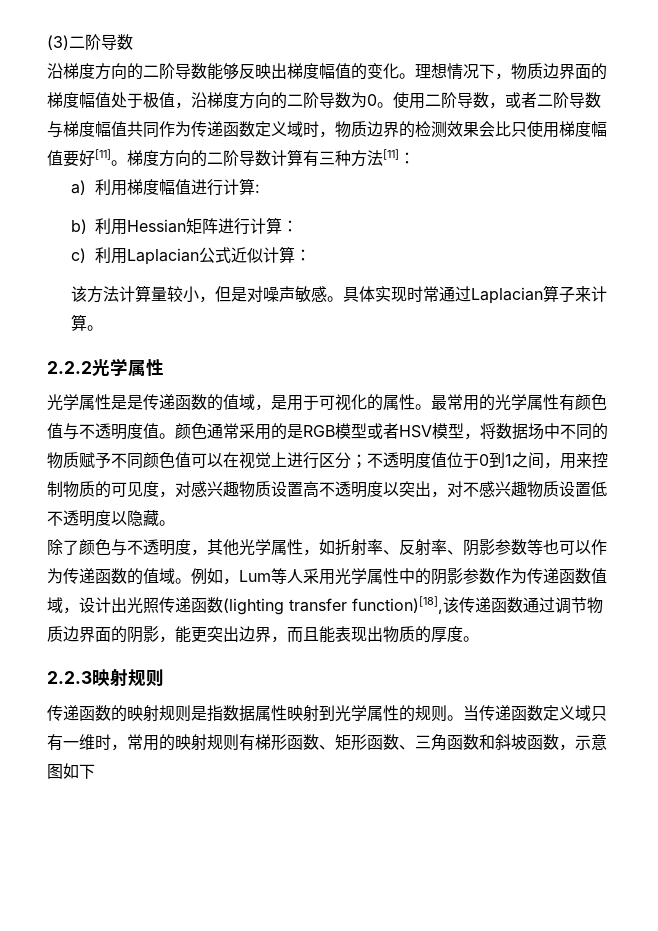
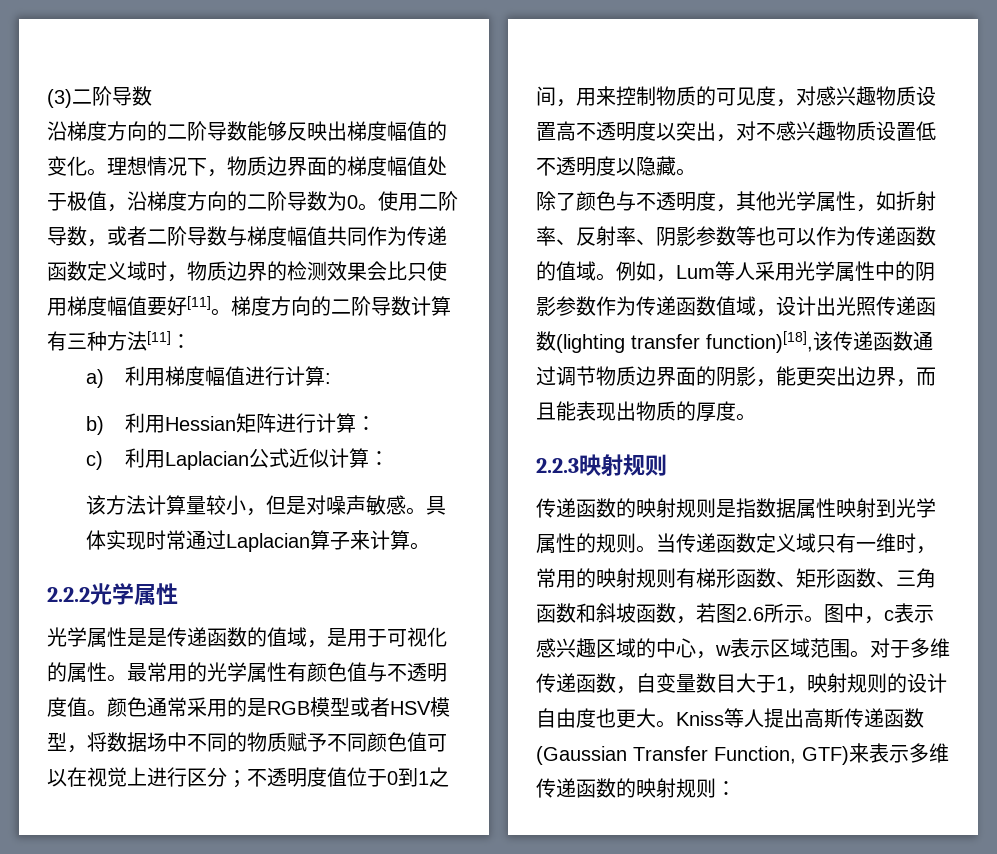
[575,734,607,750] [47,763,95,779] 示意图如下 -> [696,603,934,624] [536,638,950,659] [536,673,947,694] [536,708,924,728] [536,743,949,765] [536,778,736,798] 若图2.6所示。图中，c表示感兴趣区域的中心，w表示区域范围。对于多维传递函数，自变量数目大于1，映射规则的设计自由度也更大。Kniss等人提出高斯传递函数(Gaussian Transfer Function, GTF)来表示多维传递函数的映射规则：

